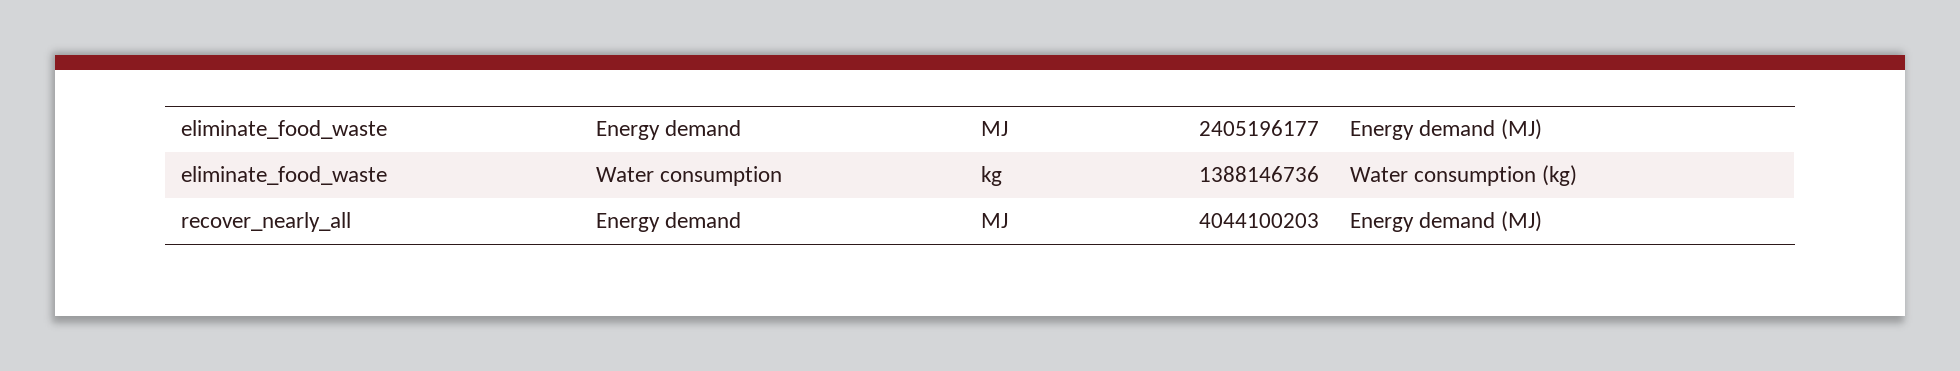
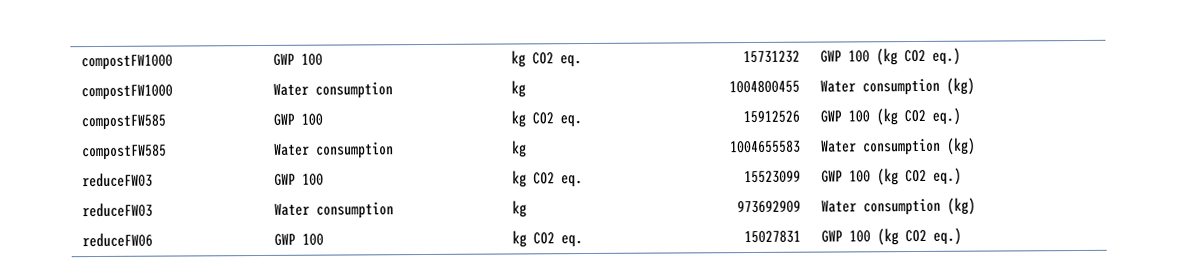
[180,120,387,139] [595,120,741,140] [980,121,1008,136] [1199,120,1320,136] [1349,119,1543,140] [180,166,387,185] [595,166,782,186] [980,166,1002,186] [1199,166,1320,182] [1349,165,1578,186] [180,212,351,232] [595,212,741,232] [980,213,1008,228] [1199,213,1320,228] [1349,211,1543,232] eliminate_food_waste | Energy demand | MJ | 2405196177 | Energy demand (MJ) // eliminate_food_waste | Water consumption | kg | 1388146736 | Water consumption (kg) // recover_nearly_all | Energy demand | MJ | 4044100203 | Energy demand (MJ) -> [80,54,173,71] [272,53,323,66] [510,50,582,68] [743,50,801,64] [819,47,961,66] [80,84,173,101] [272,82,393,99] [510,80,526,98] [729,80,801,94] [819,77,975,96] [80,114,166,131] [272,113,323,126] [510,110,582,128] [743,110,801,124] [819,107,961,126] [81,144,167,161] [273,142,394,159] [511,140,527,158] [730,140,802,154] [820,137,976,156] [81,172,153,188] [273,173,324,186] [511,170,583,188] [744,170,802,184] [820,167,962,186] [81,202,153,218] [273,202,394,219] [511,200,527,218] [737,200,802,214] [820,197,976,216] [81,232,153,248] [273,233,324,246] [511,230,583,248] [744,230,802,244] [820,227,962,246] compostFW1000 | GWP 100 | kg CO2 eq. | 15731232 | GWP 100 (kg CO2 eq.) // compostFW1000 | Water consumption | kg | 1004800455 | Water consumption (kg) // compostFW585 | GWP 100 | kg CO2 eq. | 15912526 | GWP 100 (kg CO2 eq.) // compostFW585 | Water consumption | kg | 1004655583 | Water consumption (kg) // reduceFW03 | GWP 100 | kg CO2 eq. | 15523099 | GWP 100 (kg CO2 eq.) // reduceFW03 | Water consumption | kg | 973692909 | Water consumption (kg) // reduceFW06 | GWP 100 | kg CO2 eq. | 15027831 | GWP 100 (kg CO2 eq.)

